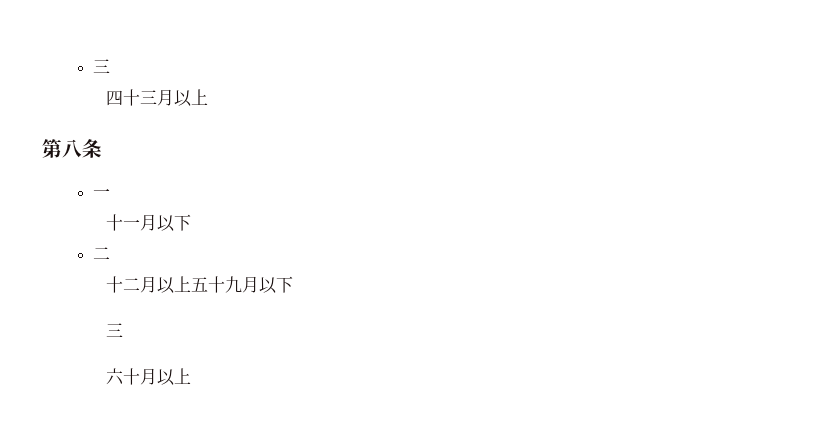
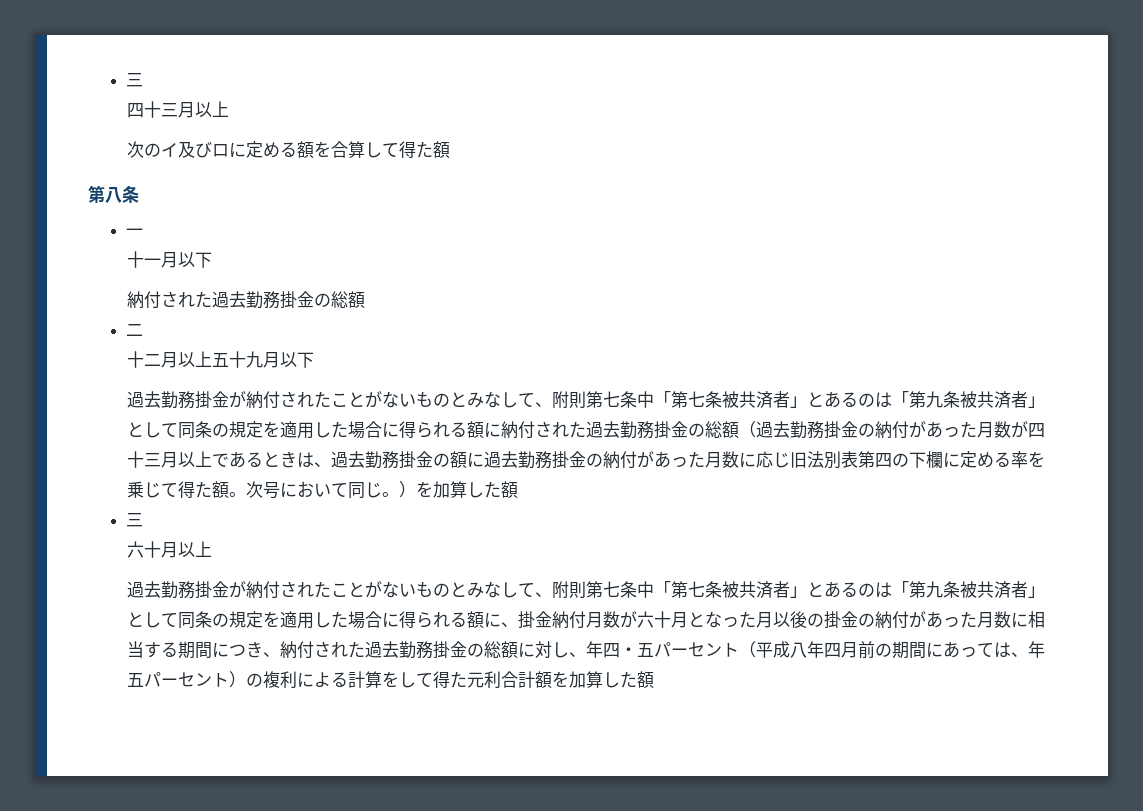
(209, 97) none -> [127,141,451,158] // 次のイ及びロに定める額を合算して得た額
(192, 222) none -> [127,291,366,309] // 納付された過去勤務掛金の総額
[106,323,124,337] [106,368,192,386] 三 // 六十月以上 -> [127,391,1046,409] [127,421,1046,439] [127,451,1046,469] [127,481,519,499] [126,513,144,527] [127,541,213,558] [127,581,1046,599] [127,611,1046,629] [127,641,1046,659] [127,671,655,688] 過去勤務掛金が納付されたことがないものとみなして、附則第七条中「第七条被共済者」とあるのは「第九条被共済者」として同条の規定を適用した場合に得られる額に納付された過去勤務掛金の総額（過去勤務掛金の納付があった月数が四十三月以上であるときは、過去勤務掛金の額に過去勤務掛金の納付があった月数に応じ旧法別表第四の下欄に定める率を乗じて得た額。次号において同じ。）を加算した額 // 三 // 六十月以上 // 過去勤務掛金が納付されたことがないものとみなして、附則第七条中「第七条被共済者」とあるのは「第九条被共済者」として同条の規定を適用した場合に得られる額に、掛金納付月数が六十月となった月以後の掛金の納付があった月数に相当する期間につき、納付された過去勤務掛金の総額に対し、年四・五パーセント（平成八年四月前の期間にあっては、年五パーセント）の複利による計算をして得た元利合計額を加算した額

